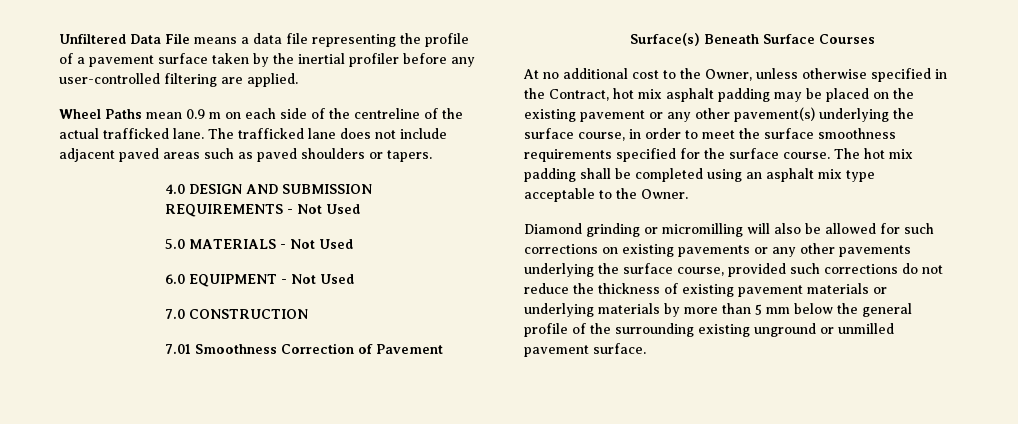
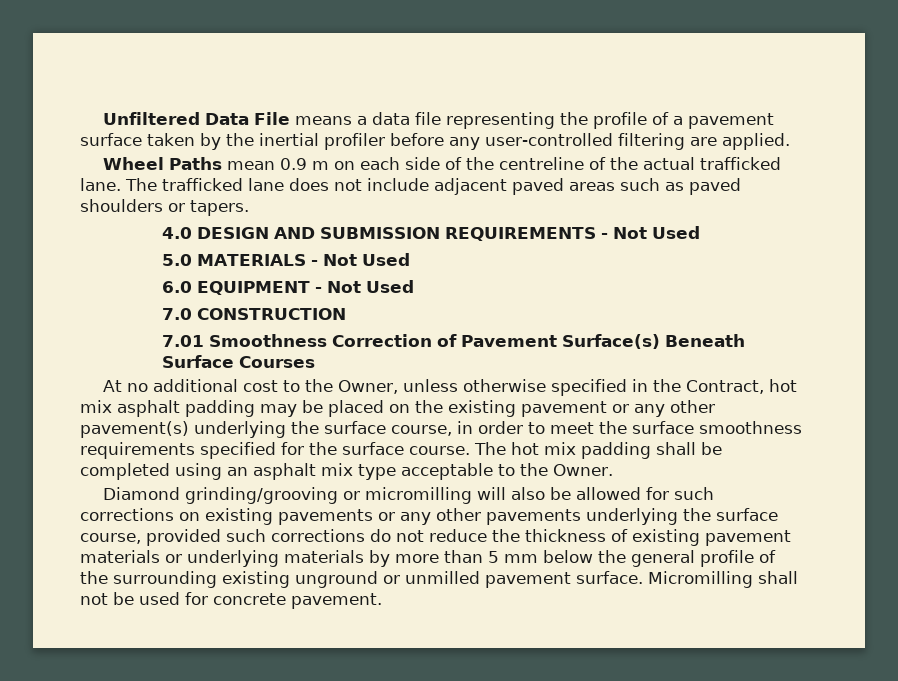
[586,223,640,237] grinding -> [184,487,338,504] grinding/grooving
(646, 348) none -> [648,571,798,588] [80,592,382,609] Micromilling shall not be used for concrete pavement.

